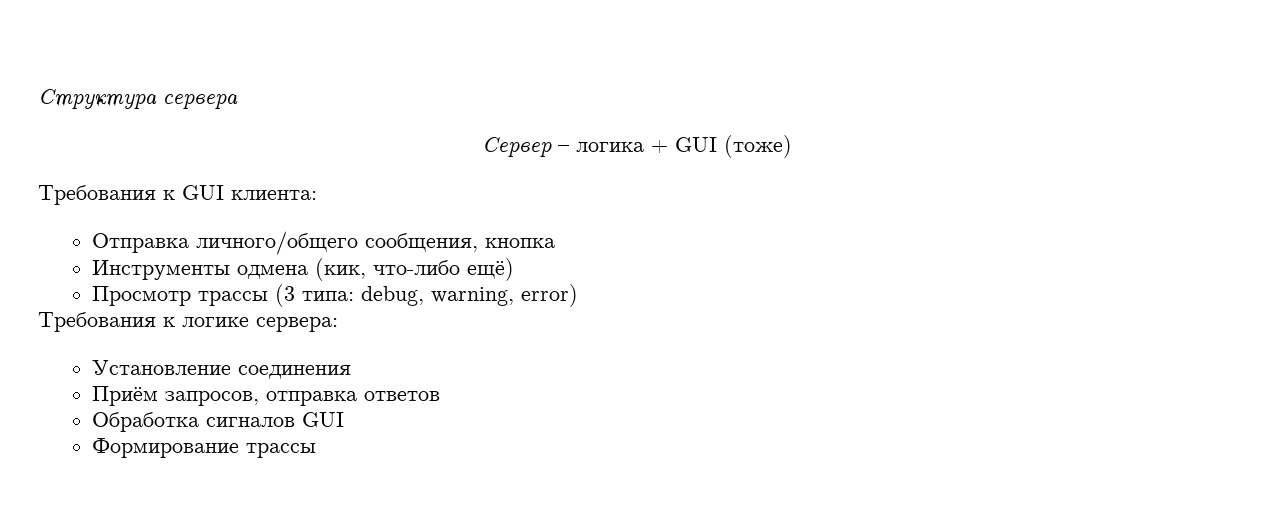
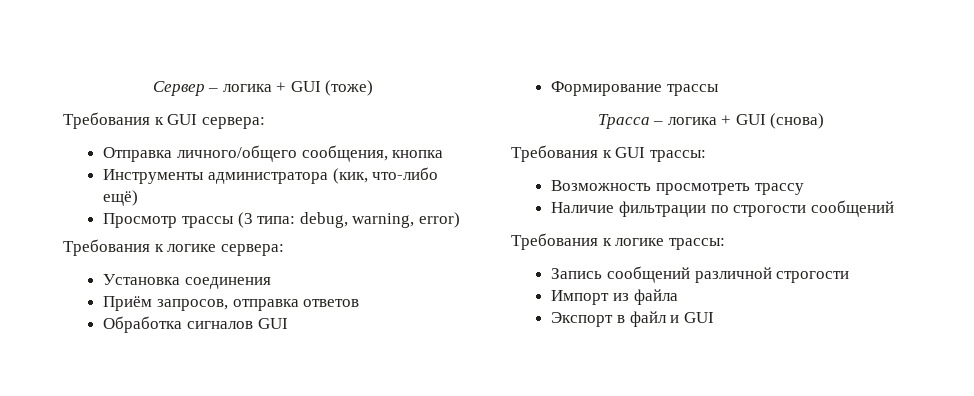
[38,89,238,110] Структура сервера // -> (152, 88) none
[231,190,317,200] клиента: -> [201,117,265,129] сервера:
[236,265,308,279] одмена -> [207,172,328,184] администратора
[91,360,231,375] Установление -> [103,274,181,285] Установка
(316, 450) none -> [597,113,825,129] [511,145,706,162] [551,180,804,195] [551,200,894,217] [511,233,725,250] [551,266,850,283] [551,289,678,305] [551,311,714,327] // Трасса – логика + GUI (снова) // Требования к GUI трассы: // Возможность просмотреть трассу // Наличие фильтрации по строгости сообщений // Требования к логике трассы: // Запись сообщений различной строгости // Импорт из файла // Экспорт в файл и GUI

